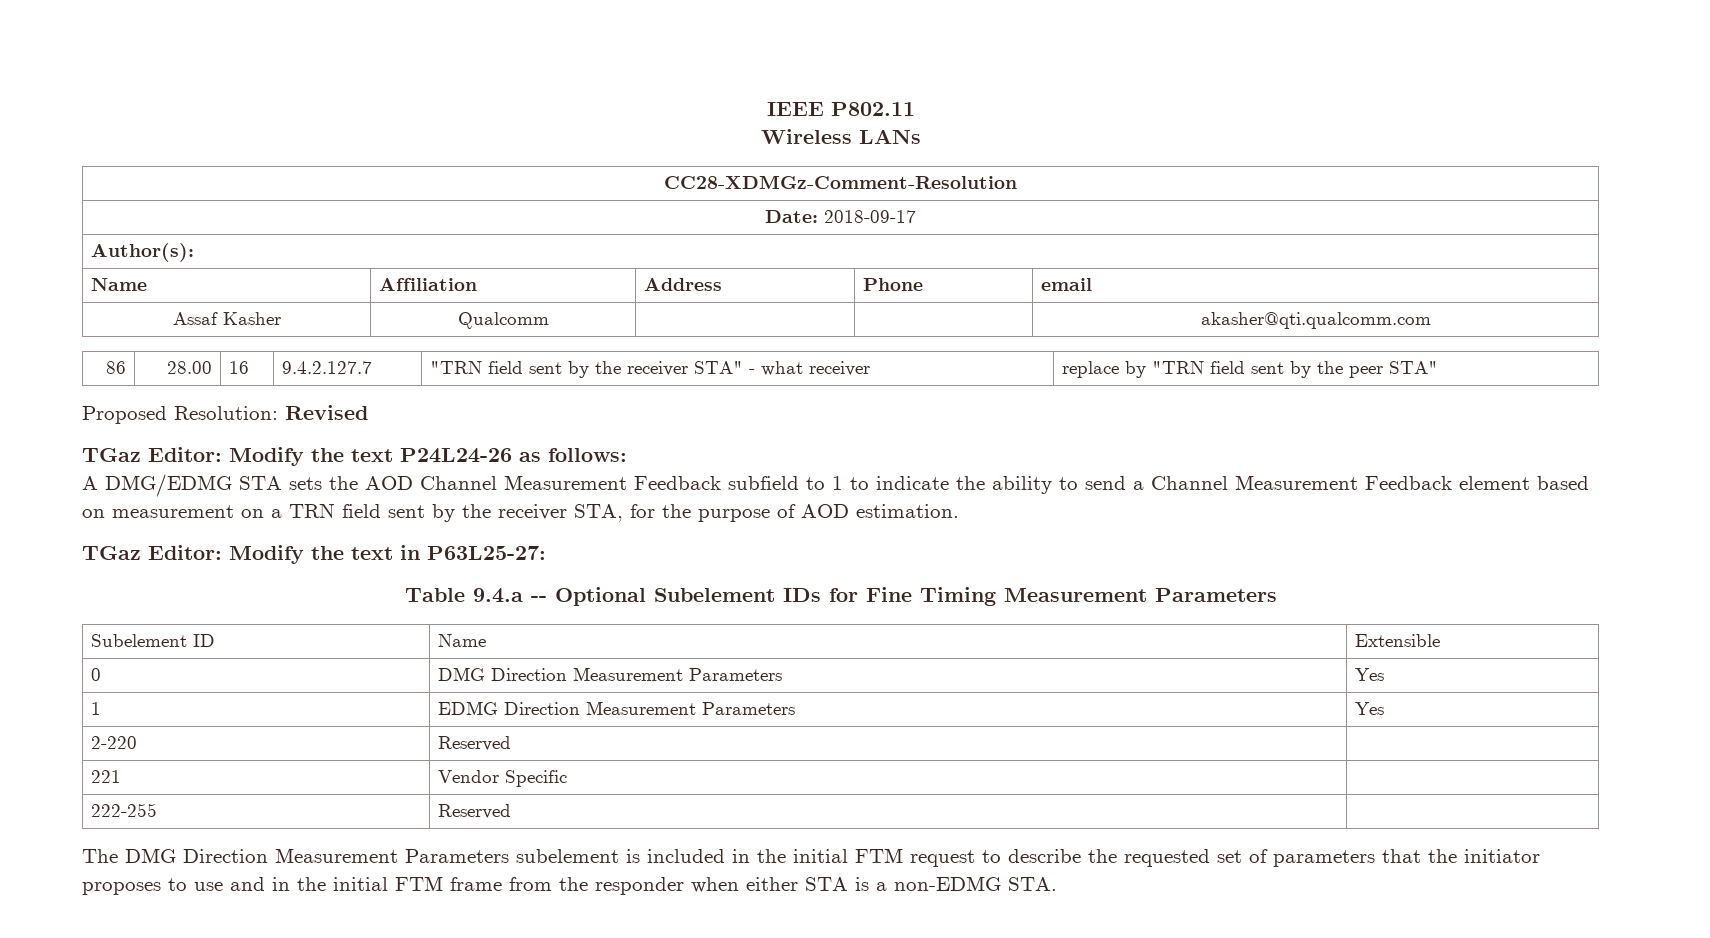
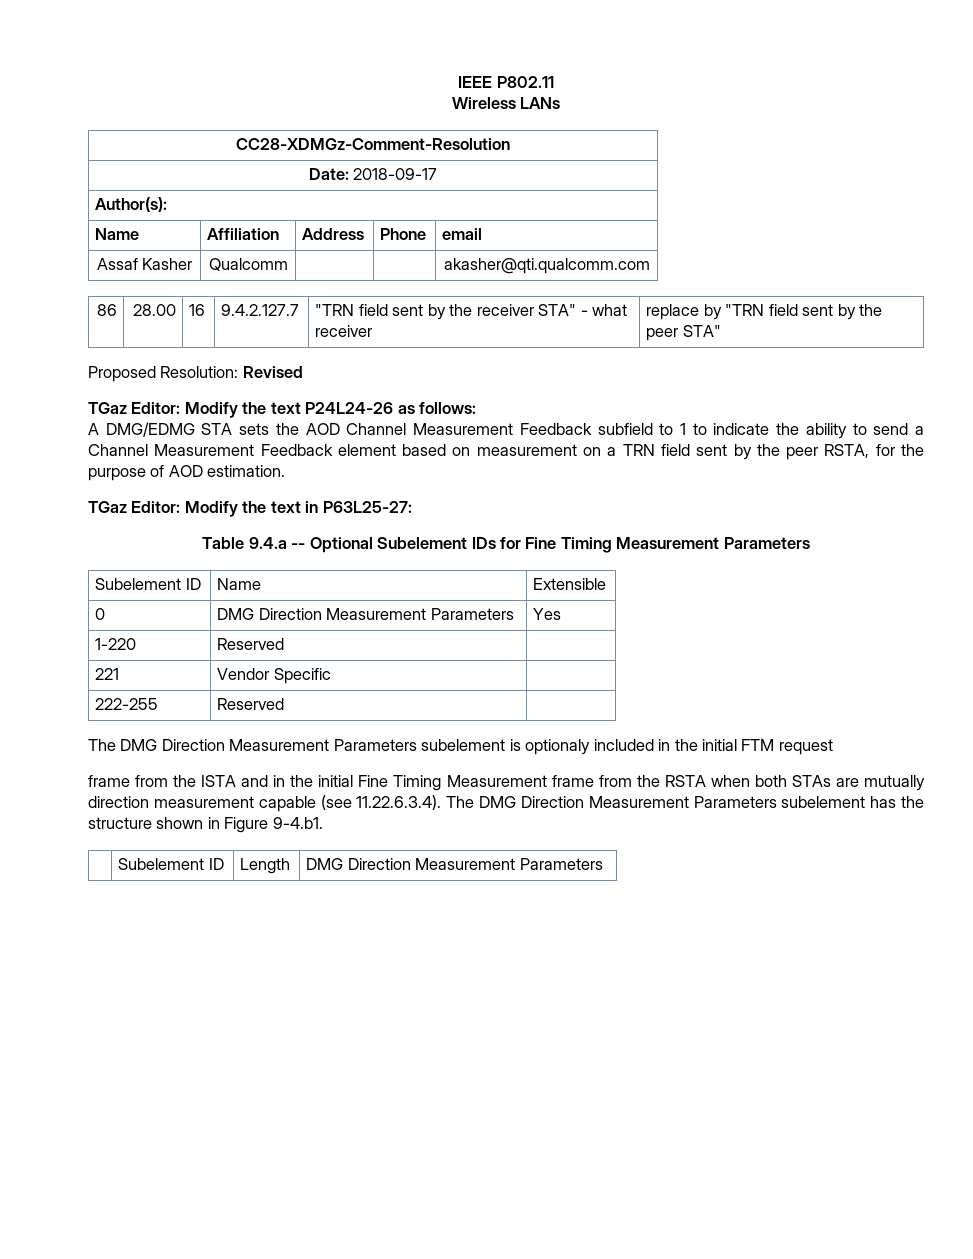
[498,504,623,522] receiver STA, -> [786,444,870,460] peer RSTA,
[90,702,101,715] [437,701,795,715] [1354,702,1384,715] [90,736,137,749] 1 | EDMG Direction Measurement Parameters | Yes // 2-220 -> [95,638,137,650] 1-220
(640, 856) none -> [525,739,591,755] optionaly
[982,849,1540,867] [82,876,1057,895] to describe the requested set of parameters that the initiator proposes to use and in the initial FTM frame from the responder when either STA is a non-EDMG STA. -> [88,775,926,791] [88,795,924,812] [88,817,323,833] [118,858,224,870] [240,858,291,874] [306,858,603,870] // frame from the ISTA and in the initial Fine Timing Measurement frame from the RSTA when both STAs are mutually direction measurement capable (see 11.22.6.3.4). The DMG Direction Measurement Parameters subelement has the structure shown in Figure 9-4.b1. // | Subelement ID | Length | DMG Direction Measurement Parameters

